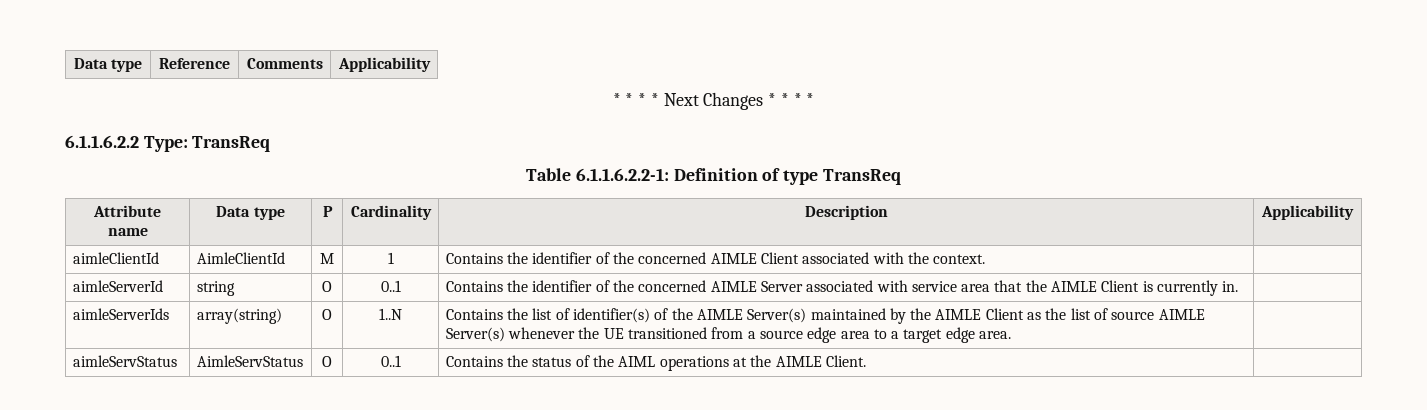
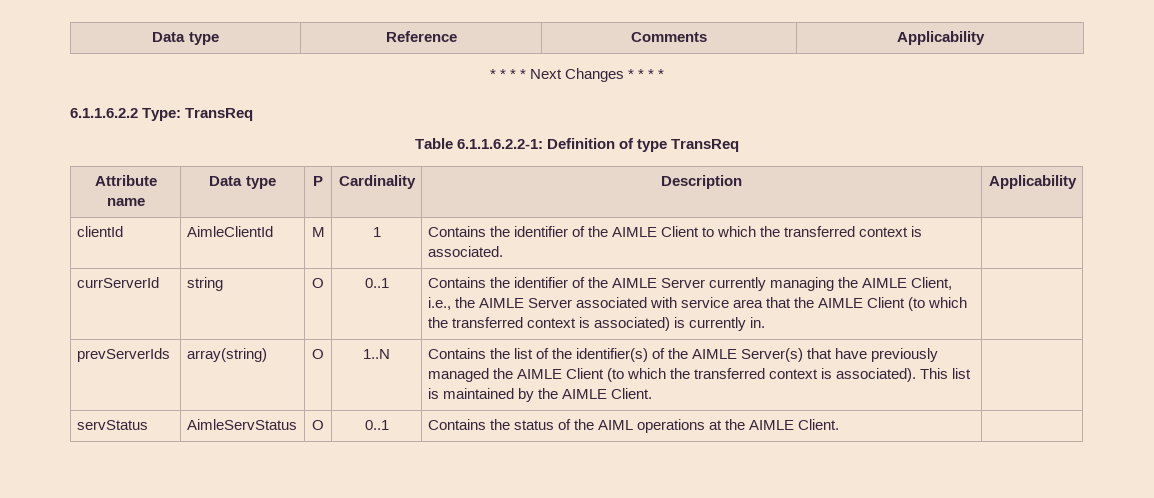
[72,252,159,264] aimleClientId -> [76,226,123,237] clientId
[638,252,986,264] [72,280,163,292] concerned AIMLE Client associated with the context. | // aimleServerId -> [611,226,923,237] [427,246,503,257] [76,277,159,288] AIMLE Client to which the transferred context is associated. | // currServerId
[638,280,707,292] concerned -> [611,277,953,291] [427,297,475,310] AIMLE Server currently managing the AIMLE Client, i.e., the
(1140, 286) none -> [908,297,968,311] [427,317,670,331] (to which the transferred context is associated)
[72,308,169,320] aimleServerIds -> [76,348,170,362] prevServerIds
(570, 314) none -> [551,348,572,359] the
[810,308,1205,324] [445,327,1012,343] [72,355,177,367] maintained by the AIMLE Client as the list of source AIMLE Server(s) whenever the UE transitioned from a source edge area to a target edge area. | // aimleServStatus -> [807,348,939,362] [427,368,972,382] [427,388,652,402] [76,420,148,430] that have previously managed the AIMLE Client (to which the transferred context is associated). This list is maintained by the AIMLE Client. | // servStatus

